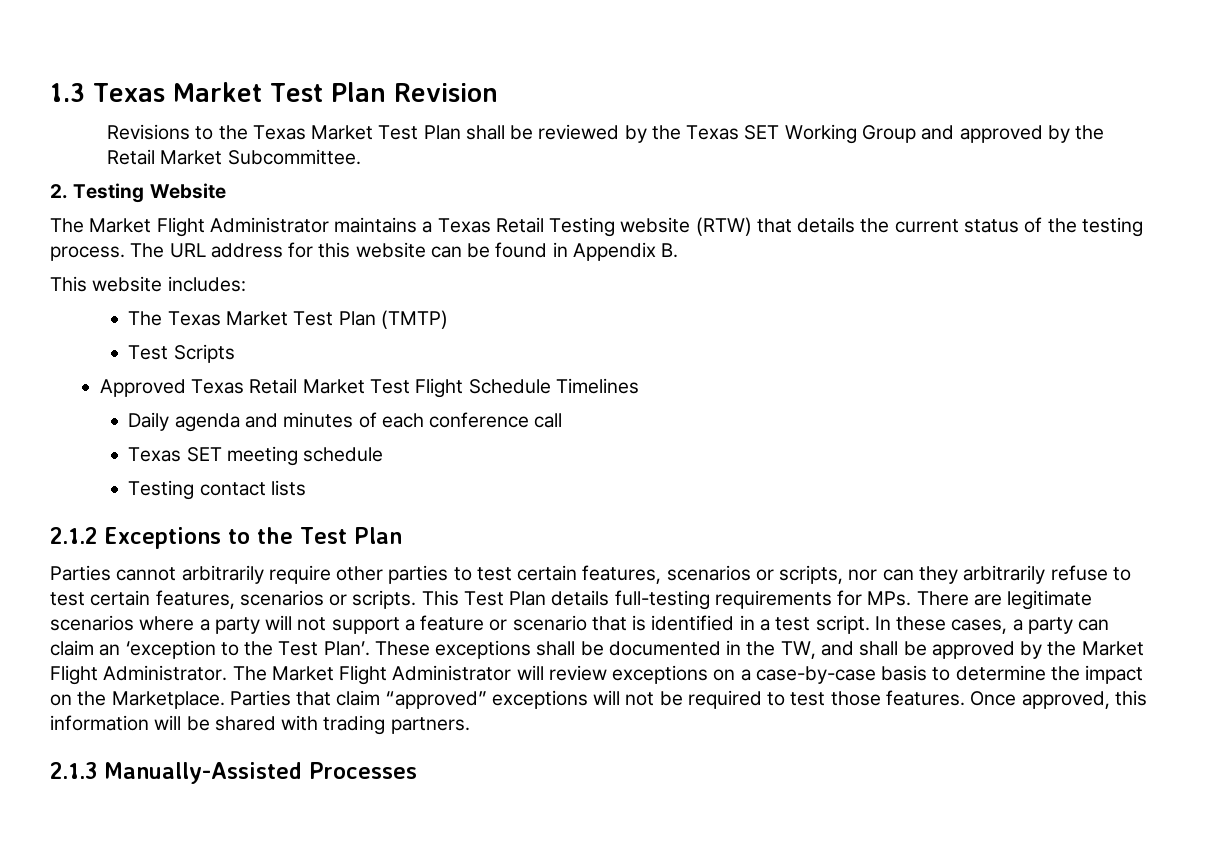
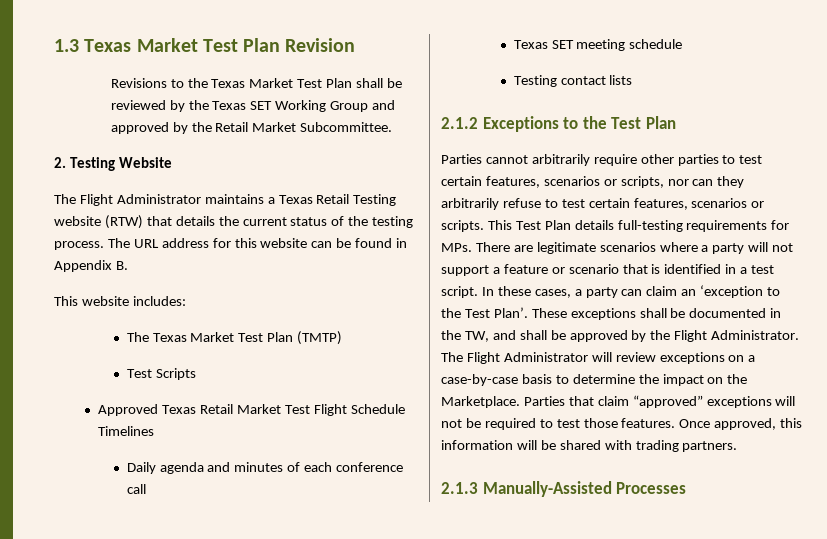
[89,218,152,233] Market -> (76, 199) none
[1081,641,1144,656] Market -> (671, 335) none
[271,666,334,681] Market -> (463, 357) none

